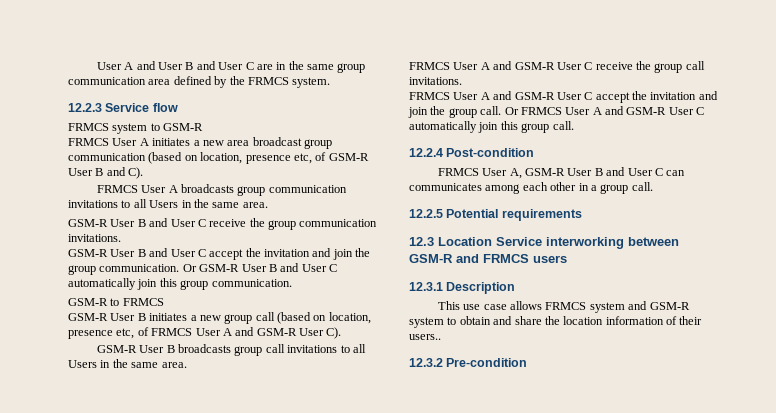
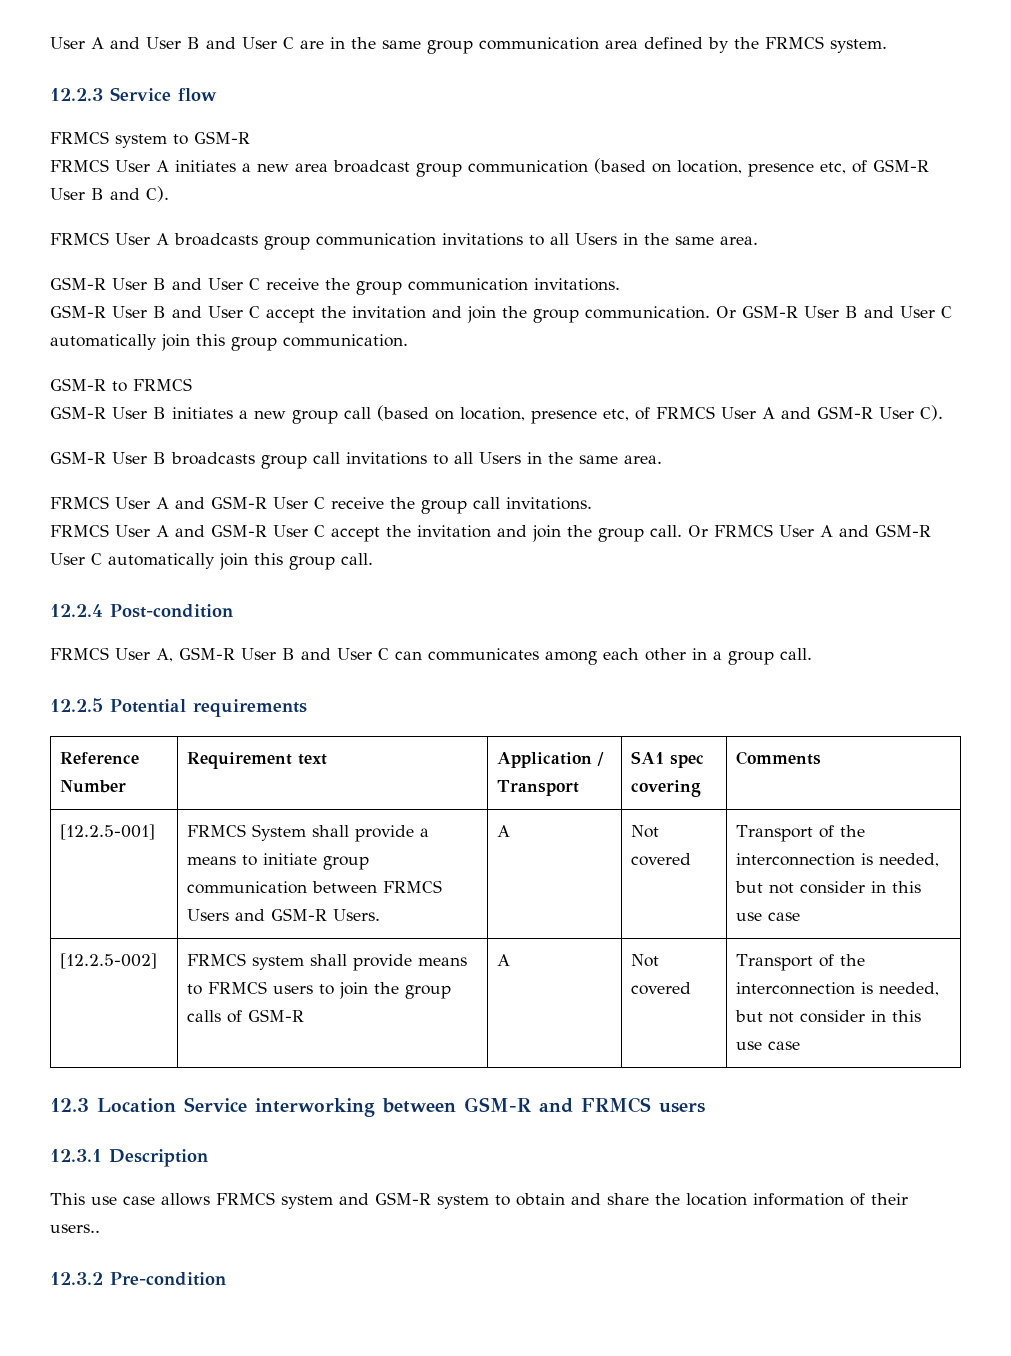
(582, 215) none -> [59,752,139,764] [59,780,126,793] [186,752,327,769] [496,752,604,768] [496,780,579,796] [630,751,704,768] [630,780,701,797] [735,751,821,765] [59,824,155,840] [186,824,429,842] [186,853,369,870] [186,880,442,894] [186,908,380,921] [496,825,510,837] [630,825,659,838] [630,853,691,866] [735,825,865,842] [735,853,939,867] [734,881,921,894] [735,912,800,921] [59,953,157,969] [186,953,467,971] [186,981,451,999] [186,1009,304,1023] [496,954,510,966] [630,954,659,967] [630,982,691,995] [735,954,865,971] [735,982,939,996] [734,1010,921,1023] [735,1041,800,1050] // Reference Number | Requirement text | Application / Transport | SA1 spec covering | Comments // [12.2.5-001] | FRMCS System shall provide a means to initiate group communication between FRMCS Users and GSM-R Users. | A | Not covered | Transport of the interconnection is needed, but not consider in this use case // [12.2.5-002] | FRMCS system shall provide means to FRMCS users to join the group calls of GSM-R | A | Not covered | Transport of the interconnection is needed, but not consider in this use case

